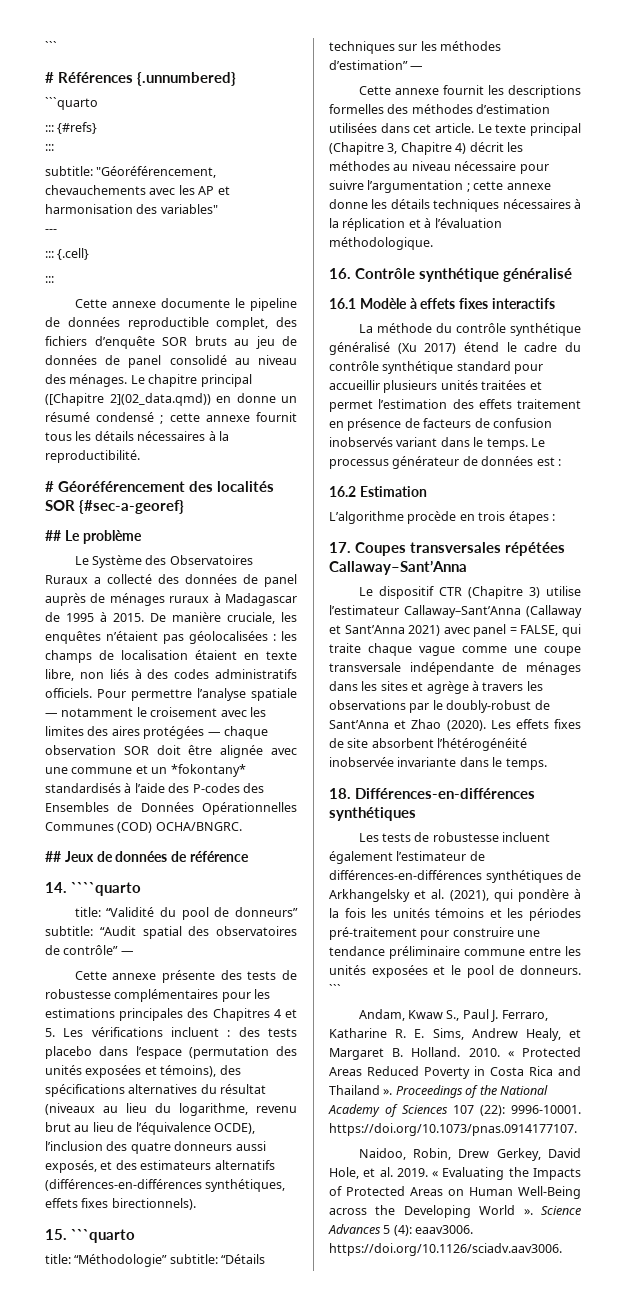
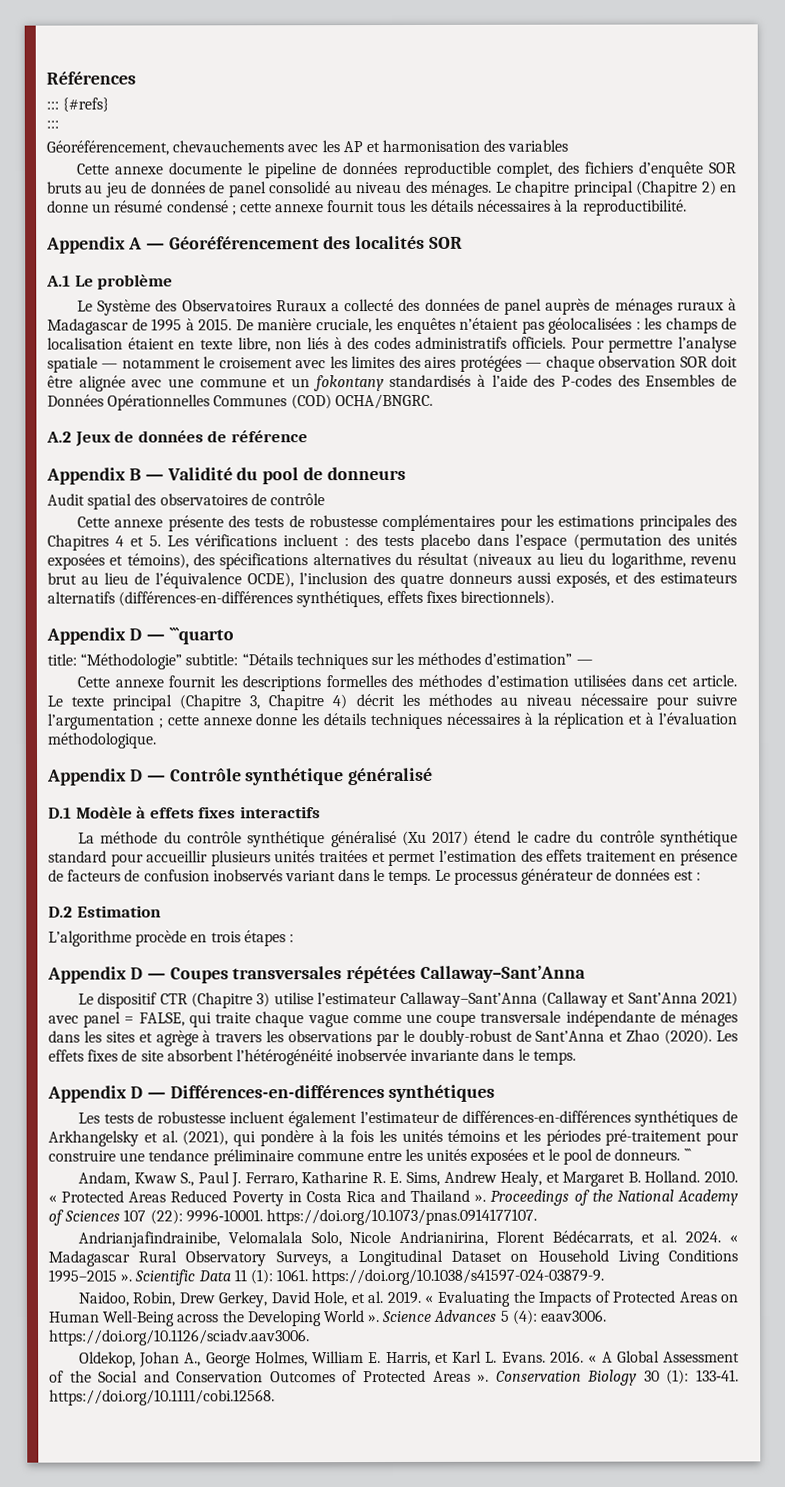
[45,41,57,51] [45,72,54,83] ``` // # -> (46, 78) none
[137,72,236,86] [45,97,98,110] {.unnumbered} // ```quarto -> (136, 78) none
[45,166,217,178] subtitle: "Géoréférencement, -> [46,140,169,156] Géoréférencement,
[160,204,218,214] [45,229,57,233] [45,248,90,260] [45,276,54,283] variables" // --- // ::: {.cell} // ::: -> [507,139,569,152] variables
[45,393,211,406] ([Chapitre 2](02_data.qmd)) -> [636,180,717,197] (Chapitre 2)
[45,481,54,492] # -> [46,236,165,254] Appendix A —
[79,500,184,514] [45,530,61,541] {#sec-a-georef} // ## -> [46,275,71,287] // A.1
[170,764,246,777] *fokontany* -> [312,375,384,392] fokontany
[45,851,61,862] ## -> [46,431,72,443] A.2
[45,882,141,896] [74,907,298,920] [45,926,136,936] 14. ````quarto // title: “Validité du pool de donneurs” subtitle: “Audit -> [46,466,407,485] [47,493,85,506] Appendix B — Validité du pool de donneurs // Audit
[63,945,134,955] contrôle” — -> [269,493,325,506] contrôle
[45,1229,67,1240] 15. -> [46,627,165,645] Appendix D —
[329,268,351,279] 16. -> [47,768,166,786] Appendix D —
[329,298,356,309] 16.1 -> [48,807,72,819] D.1
[329,486,356,497] 16.2 -> [48,906,73,918] D.2
[329,542,351,553] 17. -> [47,966,166,984] Appendix D —
[329,788,351,799] 18. -> [47,1085,166,1103] Appendix D —
(577, 1129) none -> [77,1230,738,1248] [48,1249,738,1267] [48,1268,605,1286] // Andrianjafindrainibe, Velomalala Solo, Nicole Andrianirina, Florent Bédécarrats, et al. 2024. « Madagascar Rural Observatory Surveys, a Longitudinal Dataset on Household Living Conditions 1995–2015 ». Scientific Data 11 (1): 1061. https://doi.org/10.1038/s41597-024-03879-9.
(562, 1249) none -> [78,1350,740,1368] [49,1369,739,1386] [49,1389,275,1406] // Oldekop, Johan A., George Holmes, William E. Harris, et Karl L. Evans. 2016. « A Global Assessment of the Social and Conservation Outcomes of Protected Areas ». Conservation Biology 30 (1): 133‑41. https://doi.org/10.1111/cobi.12568.

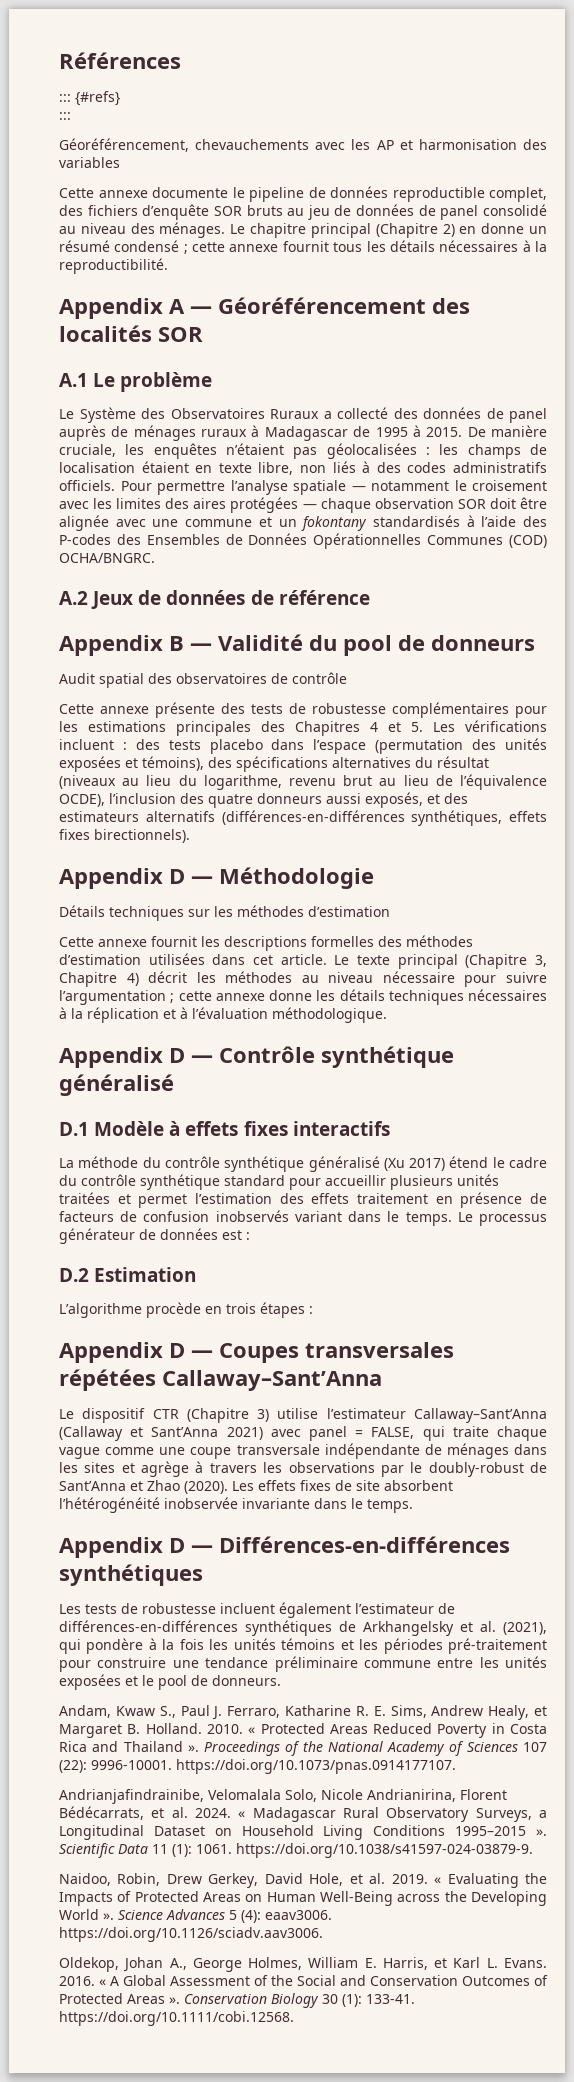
[168,627,234,645] [47,653,293,670] ```quarto // title: “Méthodologie” subtitle: “Détails -> [219,867,374,889] [59,905,105,917] Méthodologie // Détails
[484,652,593,665] d’estimation” — -> [308,906,390,917] d’estimation
[683,1148,692,1161] ``` -> (281, 1680) none

